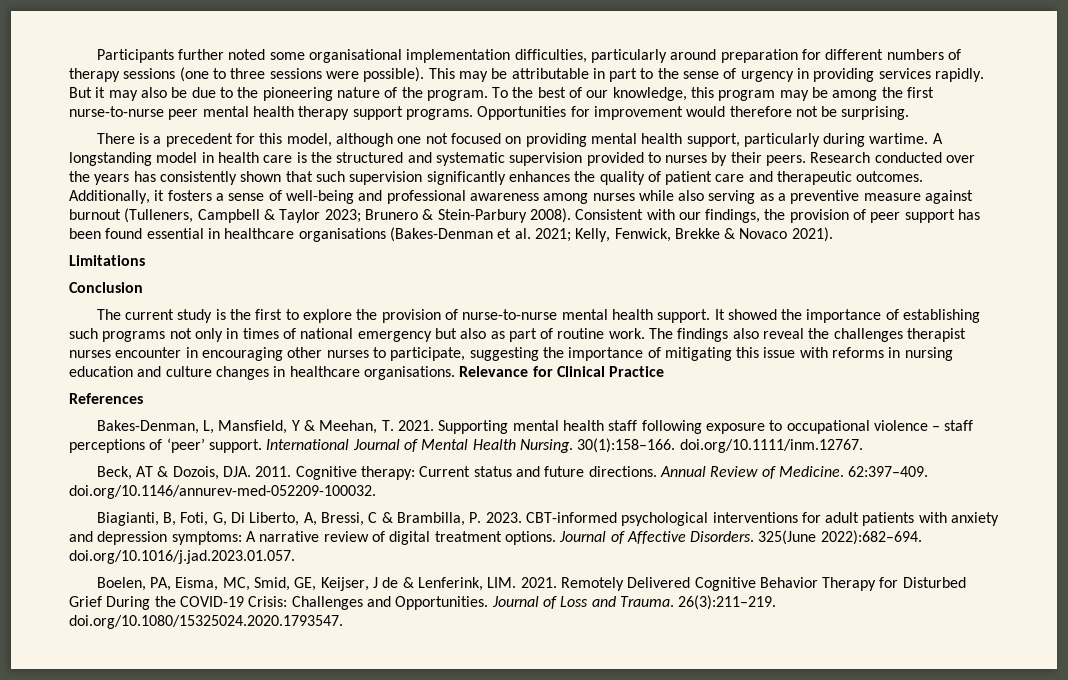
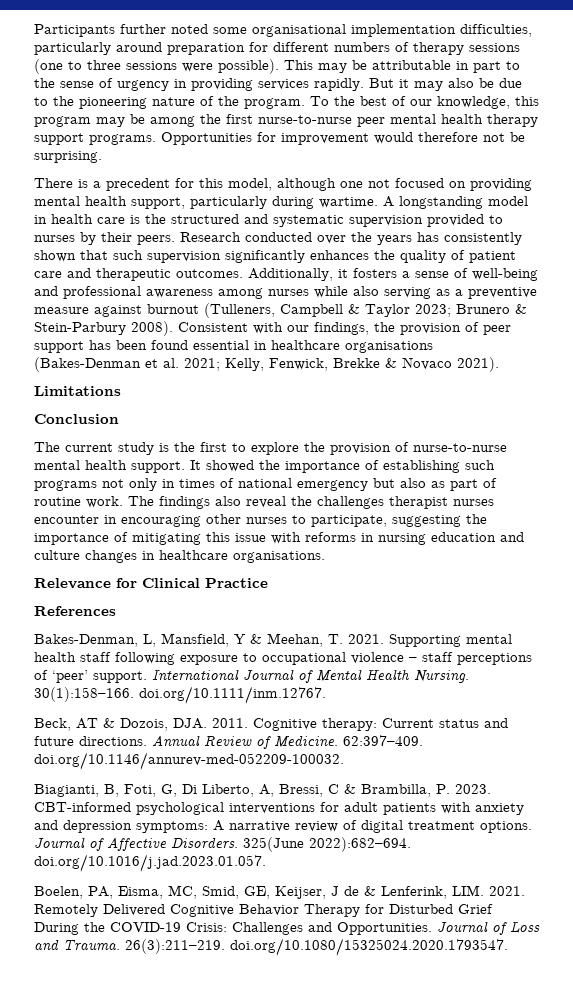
(455, 373) none -> (325, 557) //

